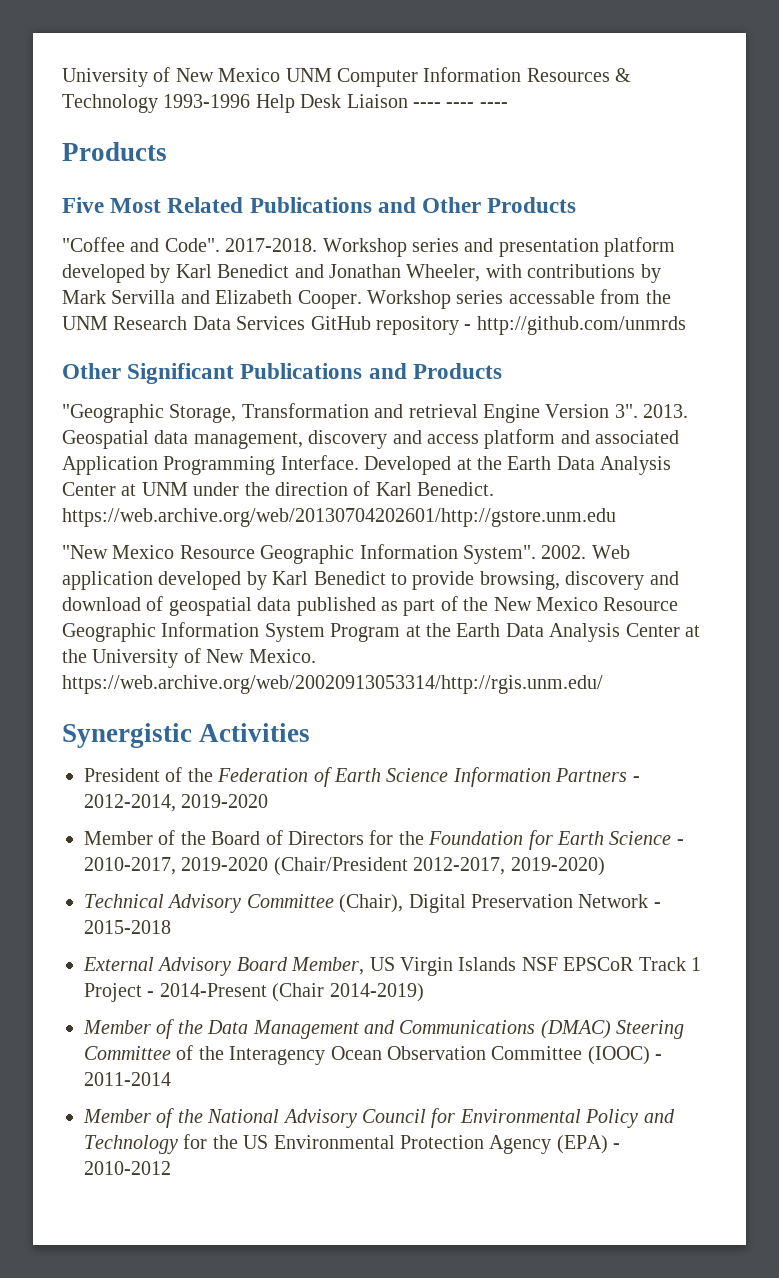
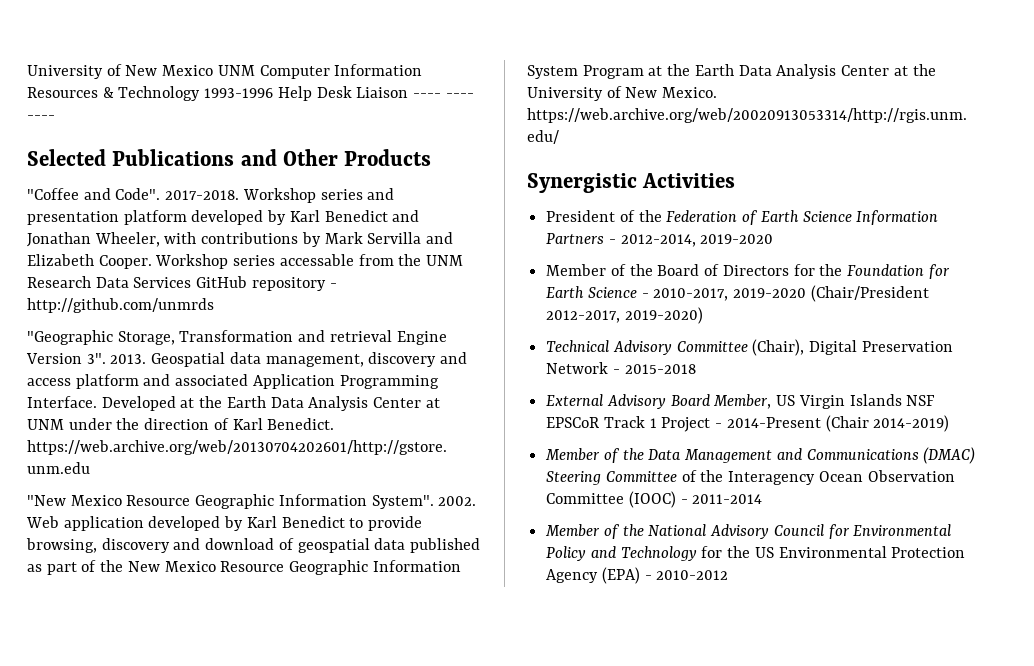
[62,142,167,161] [62,197,244,213] Products // Five Most Related -> [27,149,106,166] Selected
[62,363,502,384] // Other Significant Publications and Products -> (214, 305) none

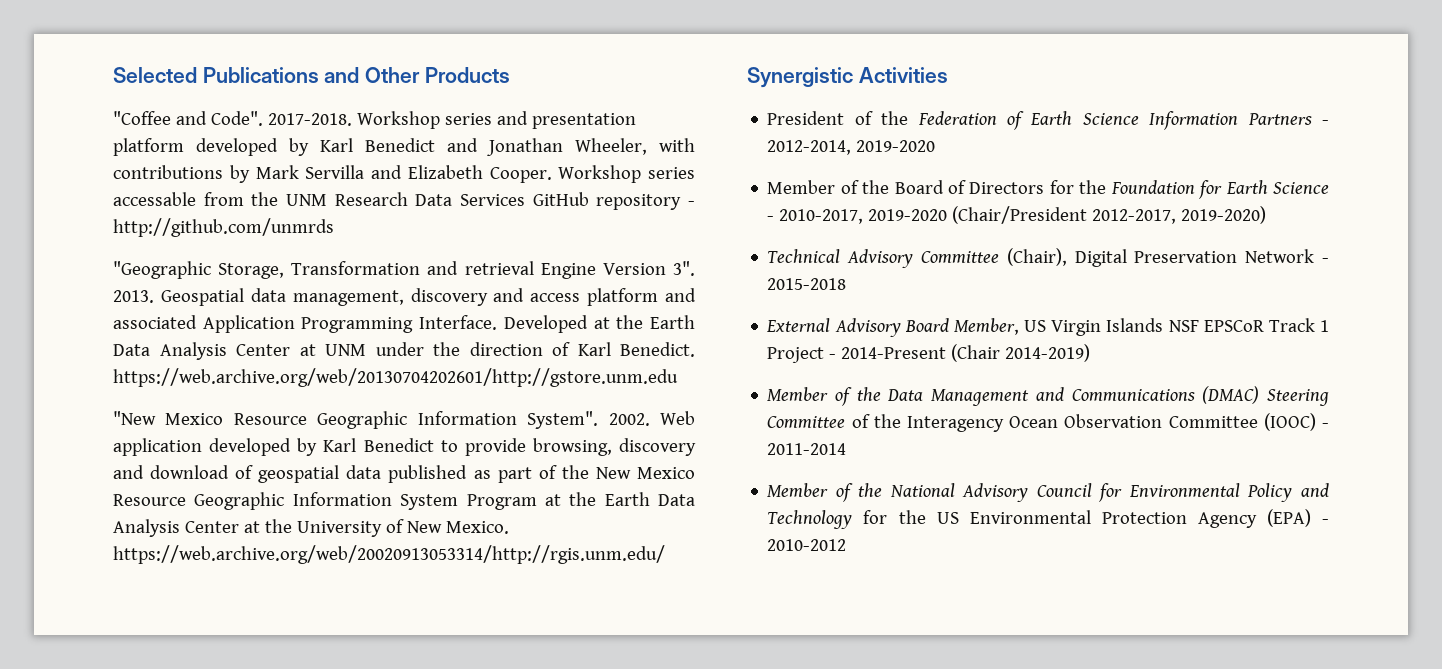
[27,64,423,79] [27,86,474,101] [27,115,55,120] University of New Mexico UNM Computer Information Resources & Technology 1993-1996 Help Desk Liaison ---- ---- ---- // -> (113, 75) none

